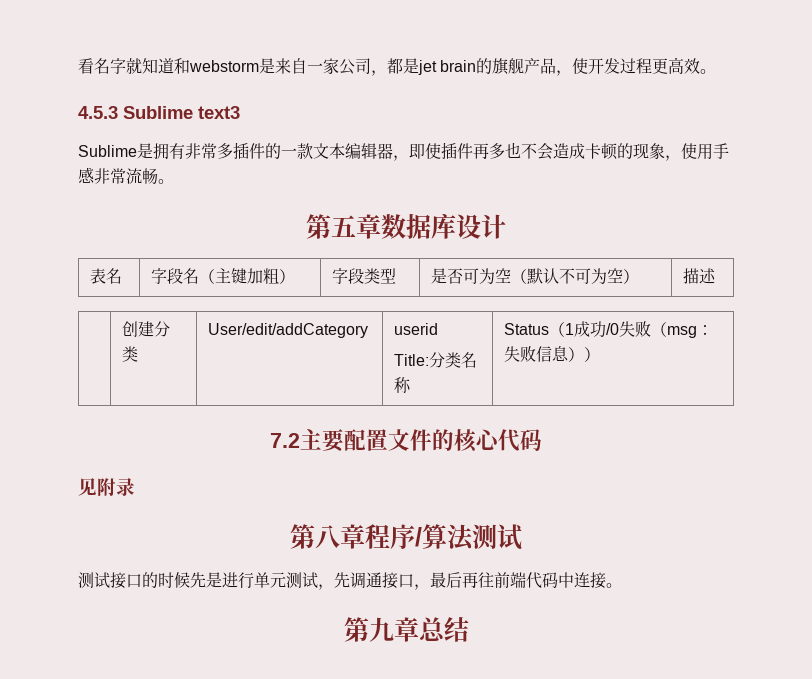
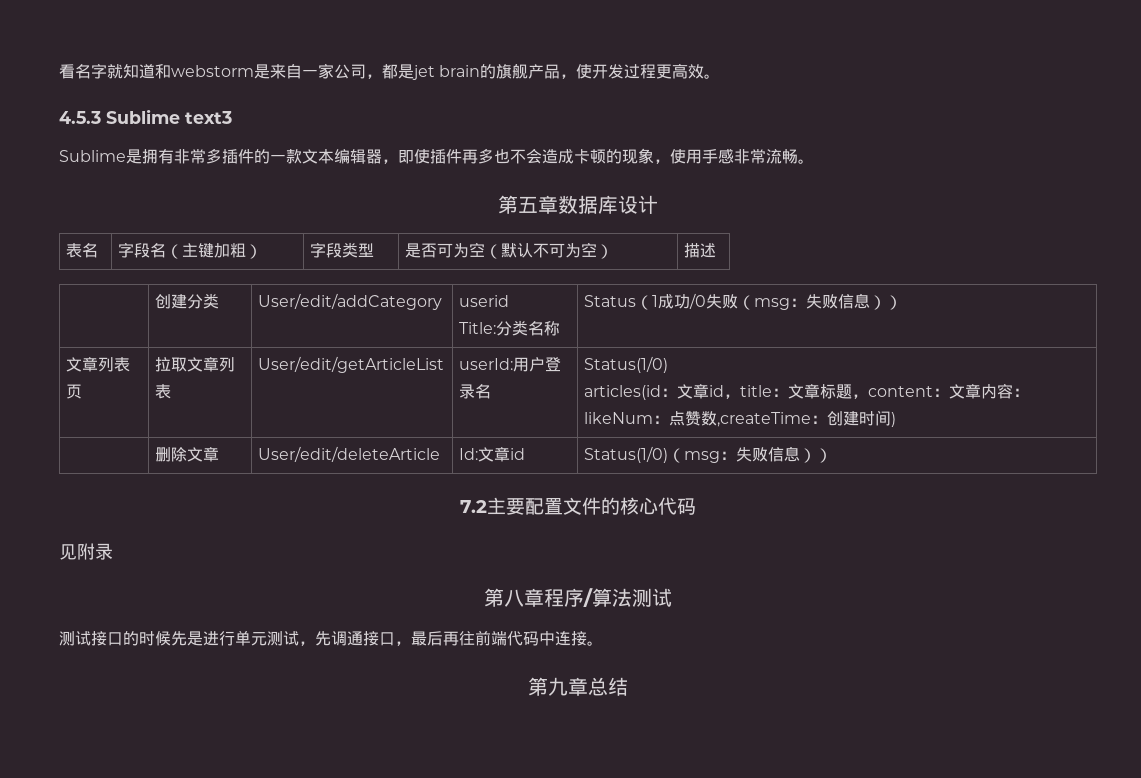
(601, 354) none -> [65,357,130,372] [65,384,82,399] [154,357,235,372] [154,384,171,399] [257,356,444,373] [458,357,561,372] [458,384,491,399] [583,356,668,373] [583,383,1029,400] [583,410,896,427] [154,447,219,462] [257,446,440,462] [458,447,525,462] [583,446,832,463] // 文章列表页 | 拉取文章列表 | User/edit/getArticleList | userId:用户登录名 | Status(1/0) // articles(id：文章id，title：文章标题，content：文章内容：likeNum：点赞数,createTime：创建时间) // | 删除文章 | User/edit/deleteArticle | Id:文章id | Status(1/0)（msg：失败信息））

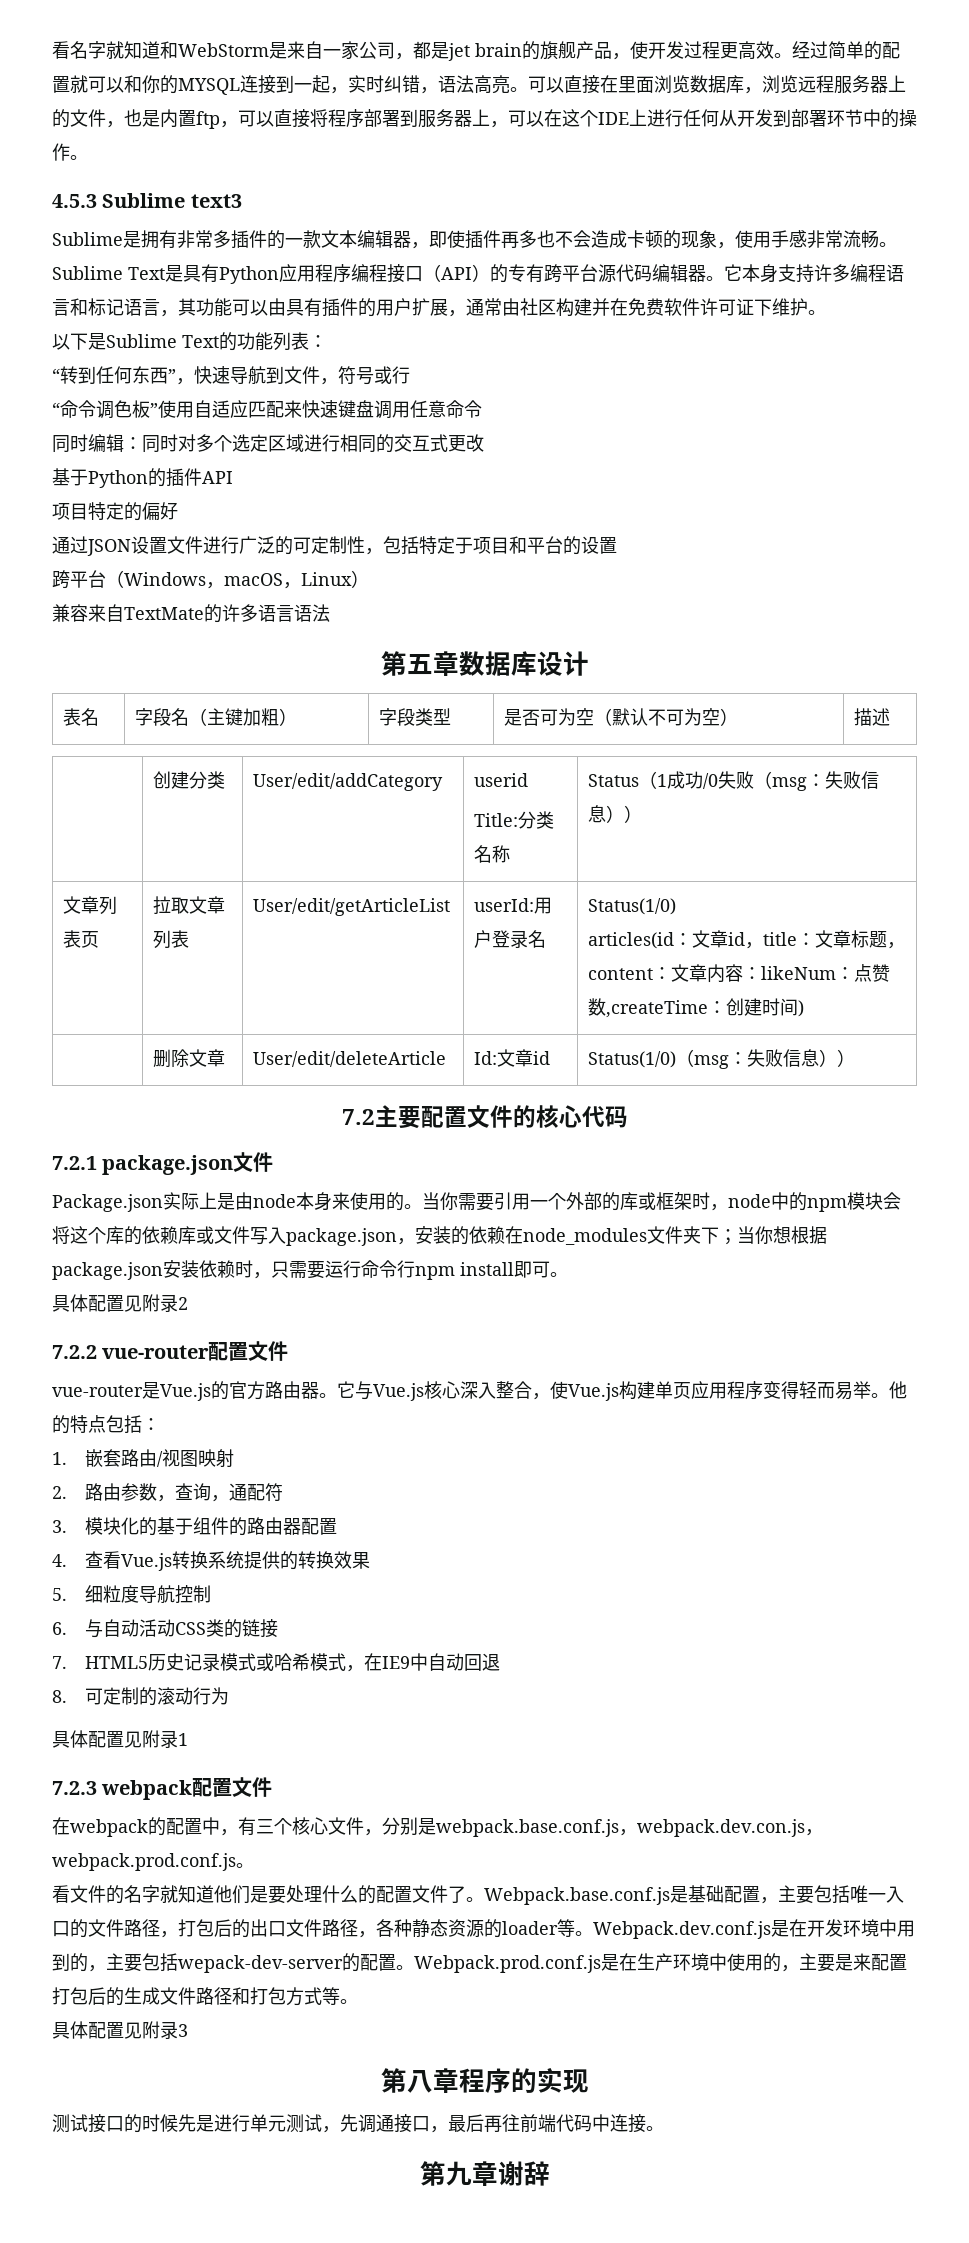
[171,65,254,77] webstorm -> [178,43,269,57] WebStorm
(721, 76) none -> [792,41,900,60] [52,75,906,95] [52,109,917,129] [52,143,88,161] 经过简单的配置就可以和你的MYSQL连接到一起，实时纠错，语法高亮。可以直接在里面浏览数据库，浏览远程服务器上的文件，也是内置ftp，可以直接将程序部署到服务器上，可以在这个IDE上进行任何从开发到部署环节中的操作。
(814, 161) none -> [52,264,904,284] [52,298,826,317] [52,332,327,351] [52,366,410,385] [52,400,482,419] [52,434,484,453] [52,468,233,488] [52,502,178,521] [52,536,617,556] [52,570,369,589] [52,604,330,623] Sublime Text是具有Python应用程序编程接口（API）的专有跨平台源代码编辑器。它本身支持许多编程语言和标记语言，其功能可以由具有插件的用户扩展，通常由社区构建并在免费软件许可证下维护。 // 以下是Sublime Text的功能列表： // “转到任何东西”，快速导航到文件，符号或行 // “命令调色板”使用自适应匹配来快速键盘调用任意命令 // 同时编辑：同时对多个选定区域进行相同的交互式更改 // 基于Python的插件API // 项目特定的偏好 // 通过JSON设置文件进行广泛的可定制性，包括特定于项目和平台的设置 // 跨平台（Windows，macOS，Linux） // 兼容来自TextMate的许多语言语法
[59,543,113,560] 见附录 -> [52,1152,274,1175] [52,1192,901,1212] [52,1226,827,1246] [52,1260,568,1280] [52,1294,188,1312] [52,1341,289,1361] [52,1381,907,1401] [52,1415,160,1434] [52,1449,235,1468] [52,1483,284,1502] [52,1517,338,1536] [52,1551,371,1571] [52,1585,212,1604] [52,1619,279,1638] [52,1653,501,1672] [52,1687,230,1706] [52,1730,188,1748] [52,1777,273,1800] [52,1817,823,1837] [52,1853,254,1871] [52,1885,904,1905] [52,1919,915,1939] [52,1953,907,1973] [52,1987,358,2006] [52,2021,188,2039] 7.2.1 package.json文件 // Package.json实际上是由node本身来使用的。当你需要引用一个外部的库或框架时，node中的npm模块会将这个库的依赖库或文件写入package.json，安装的依赖在node_modules文件夹下；当你想根据package.json安装依赖时，只需要运行命令行npm install即可。 // 具体配置见附录2 // 7.2.2 vue-router配置文件 // vue-router是Vue.js的官方路由器。它与Vue.js核心深入整合，使Vue.js构建单页应用程序变得轻而易举。他的特点包括： // 1.嵌套路由/视图映射 // 2.路由参数，查询，通配符 // 3.模块化的基于组件的路由器配置 // 4.查看Vue.js转换系统提供的转换效果 // 5.细粒度导航控制 // 6.与自动活动CSS类的链接 // 7. HTML5历史记录模式或哈希模式，在IE9中自动回退 // 8.可定制的滚动行为 // 具体配置见附录1 // 7.2.3 webpack配置文件 // 在webpack的配置中，有三个核心文件，分别是webpack.base.conf.js，webpack.dev.con.js，webpack.prod.conf.js。 // 看文件的名字就知道他们是要处理什么的配置文件了。Webpack.base.conf.js是基础配置，主要包括唯一入口的文件路径，打包后的出口文件路径，各种静态资源的loader等。Webpack.dev.conf.js是在开发环境中用到的，主要包括wepack-dev-server的配置。Webpack.prod.conf.js是在生产环境中使用的，主要是来配置打包后的生成文件路径和打包方式等。 // 具体配置见附录3
[583,588,672,607] /算法测试 -> [510,2068,589,2093] 的实现
[588,677,628,696] 总结 -> [497,2161,550,2186] 谢辞

